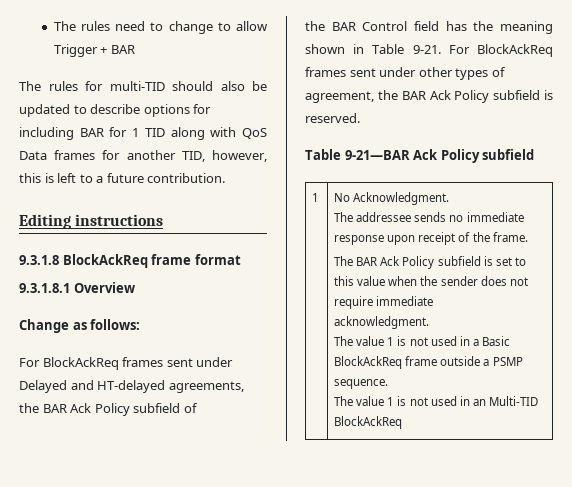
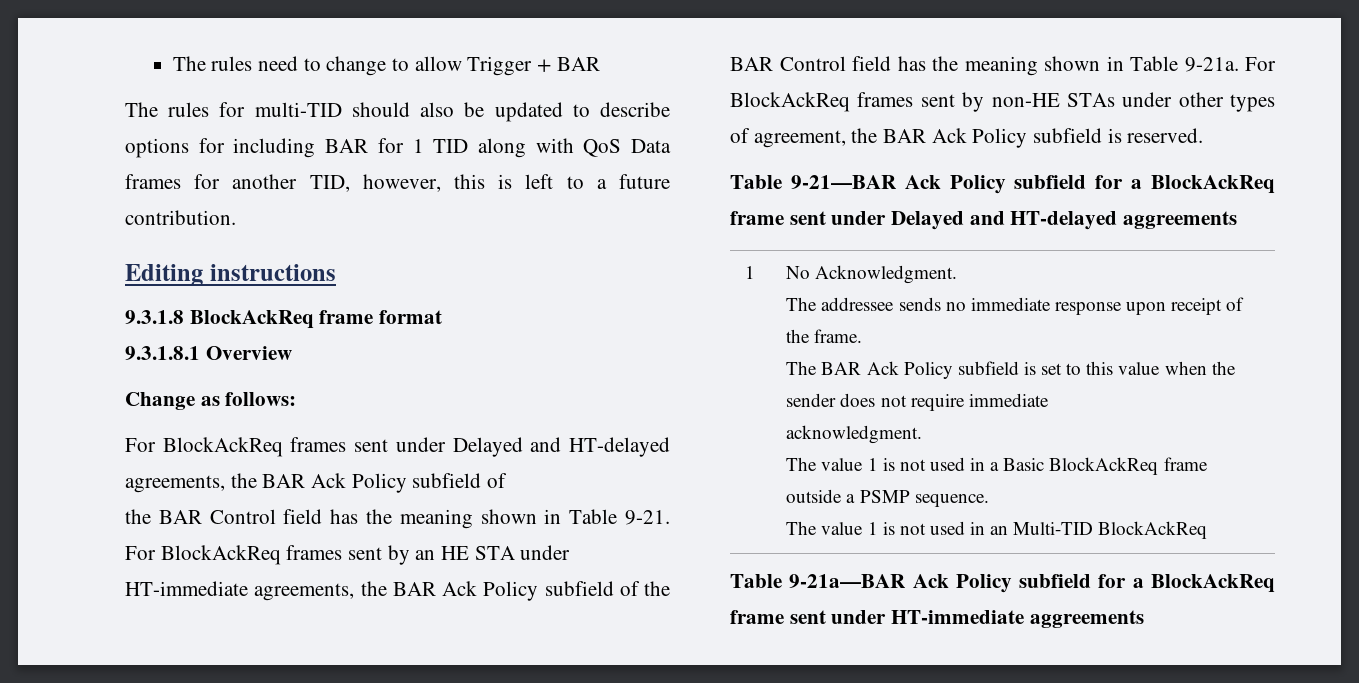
(376, 72) none -> [387,545,571,565] [125,581,670,601] [730,56,1276,76] [730,92,1115,112] by an HE STA under HT-immediate agreements, the BAR Ack Policy subfield of the BAR Control field has the meaning shown in Table 9-21a. For BlockAckReq frames sent by non-HE STAs
(535, 154) none -> [1095,175,1275,194] [730,211,1238,230] for a BlockAckReq frame sent under Delayed and HT-delayed aggreements
(403, 422) none -> [730,574,1275,593] [730,610,1144,628] // Table 9-21a—BAR Ack Policy subfield for a BlockAckReq frame sent under HT-immediate aggreements

